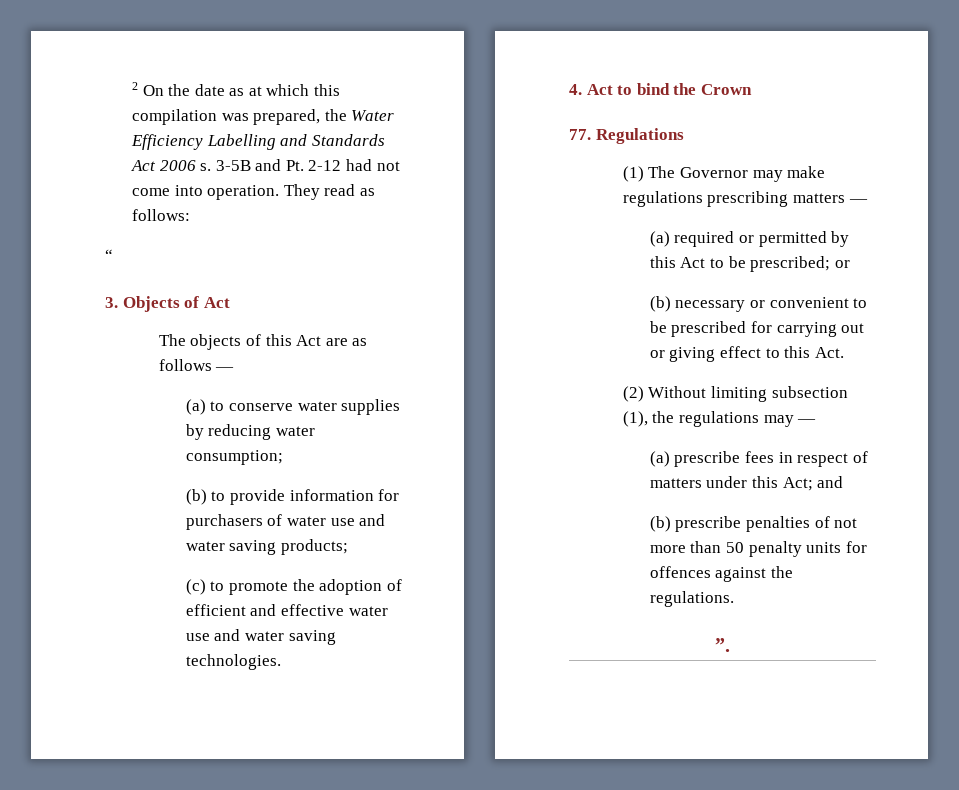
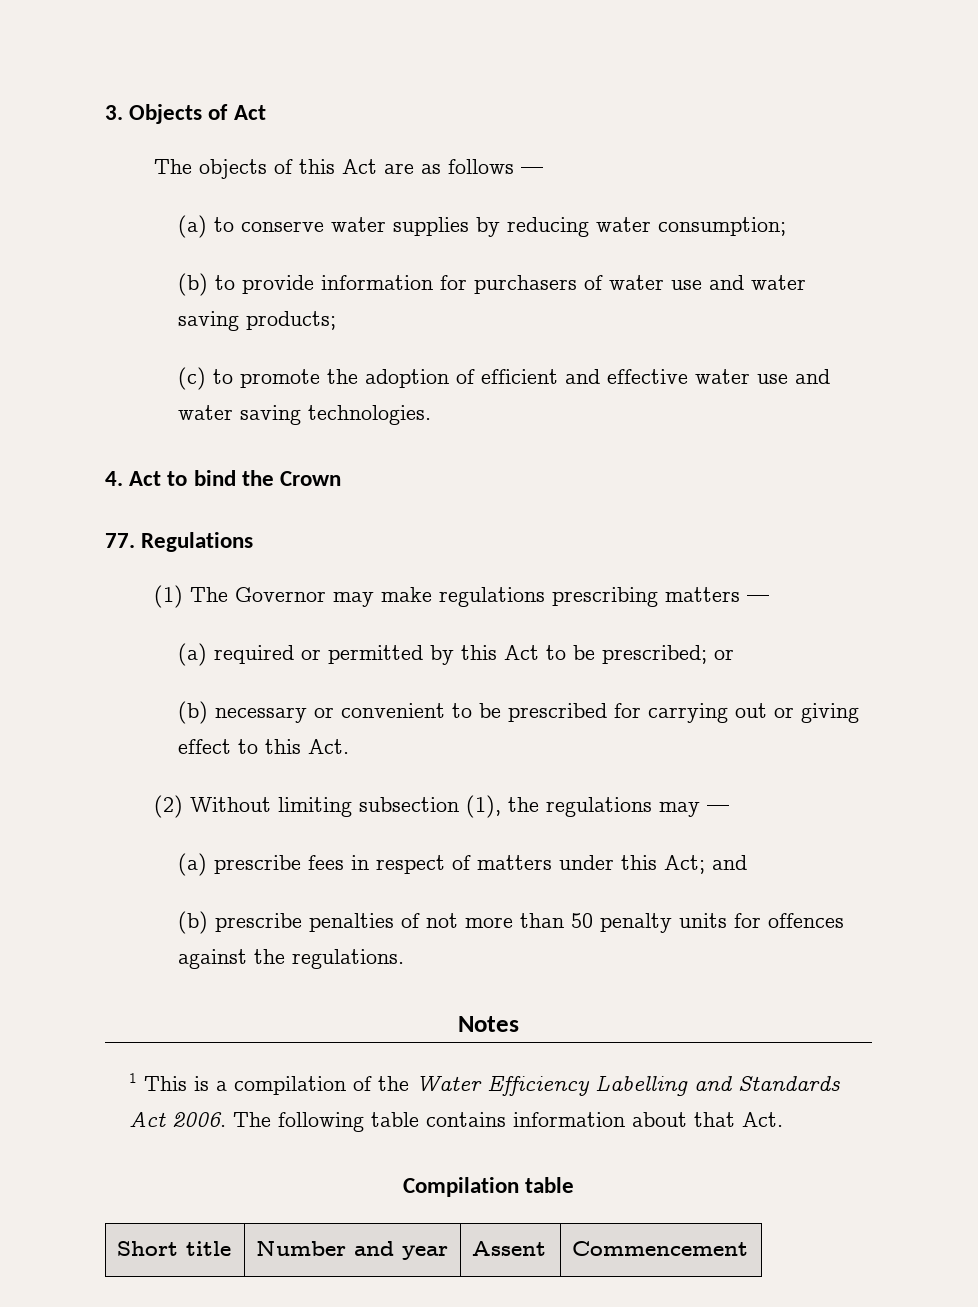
[131,82,341,96] [131,109,395,125] [130,134,385,150] [130,159,400,171] [131,184,375,200] [131,209,190,221] [105,249,113,261] 2 On the date as at which this compilation was prepared, the Water Efficiency Labelling and Standards Act 2006 s. 3-5B and Pt. 2-12 had not come into operation. They read as follows: // “ // -> (105, 112) none
[715,638,730,652] ”. -> [458,1016,519,1032] [129,1073,841,1096] [129,1112,784,1132] [402,1177,575,1197] [117,1241,232,1256] [256,1241,449,1260] [472,1241,547,1256] [572,1241,749,1256] Notes // 1 This is a compilation of the Water Efficiency Labelling and Standards Act 2006. The following table contains information about that Act. // Compilation table // Short title | Number and year | Assent | Commencement

